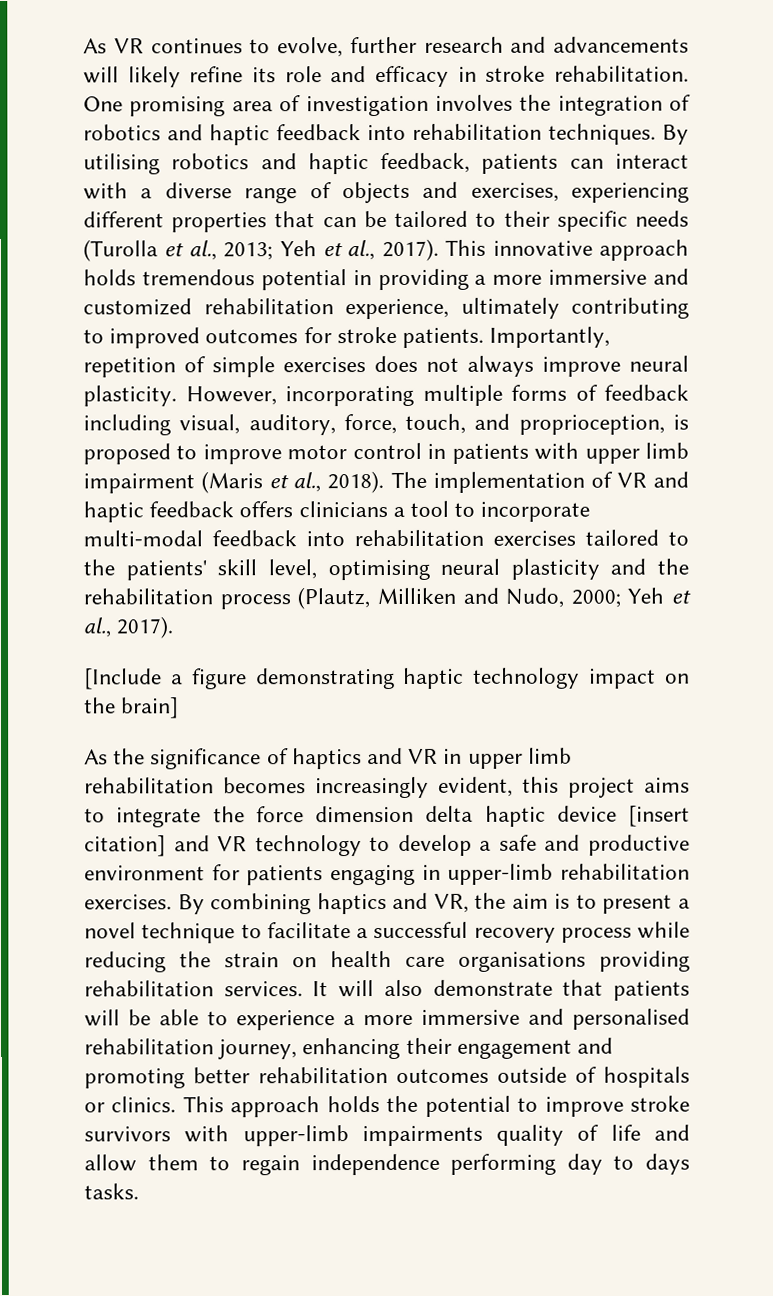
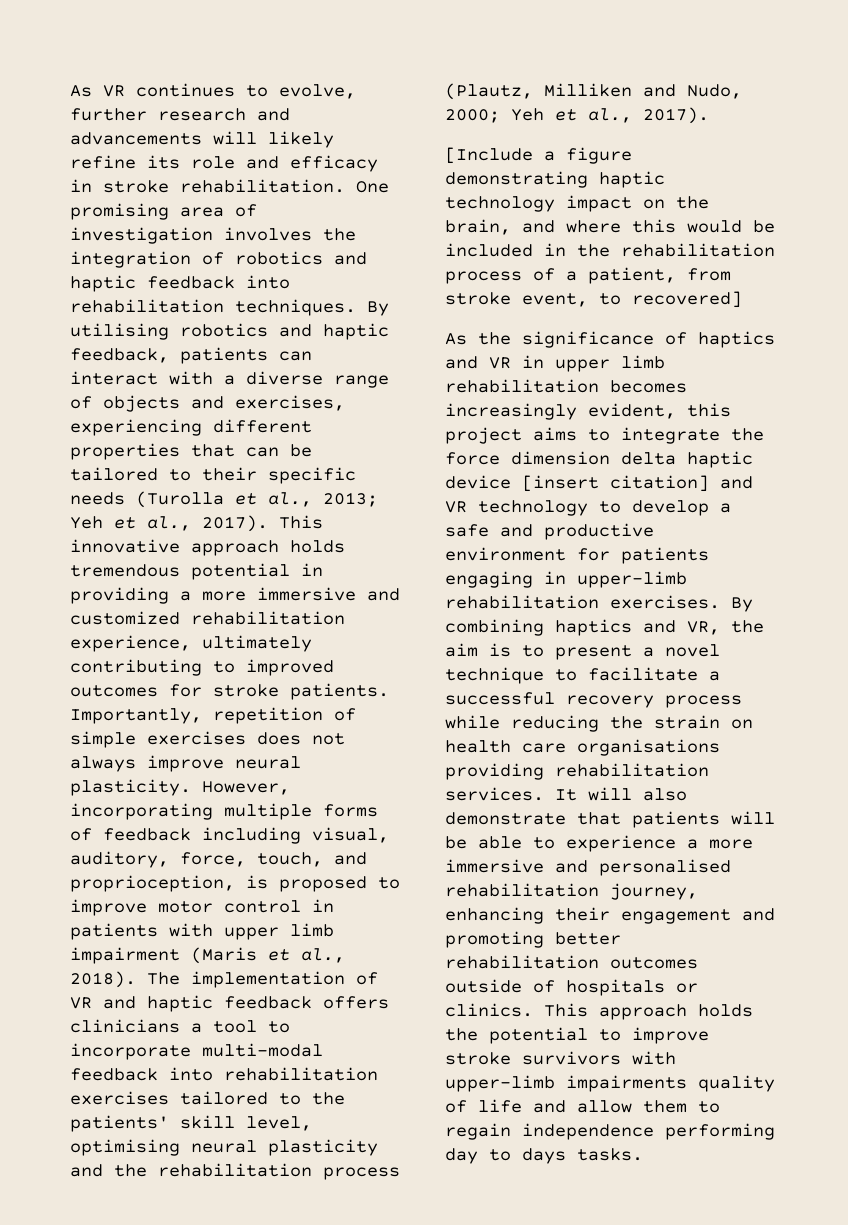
[121,697,180,719] brain] -> [445,219,775,235] [445,243,775,257] [445,267,731,284] [445,291,742,308] brain, and where this would be included in the rehabilitation process of a patient, from stroke event, to recovered]

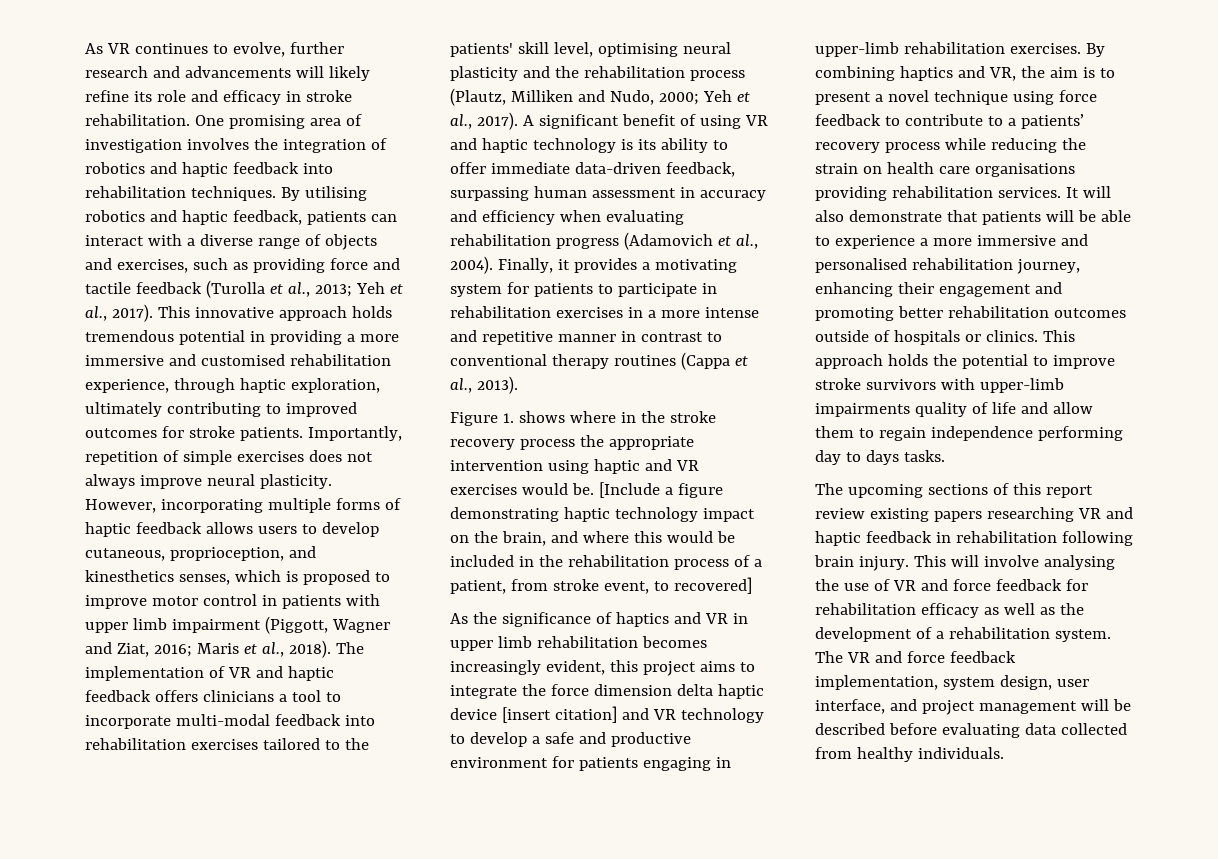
[70,419,312,436] [70,443,312,460] [70,467,356,484] [70,492,125,505] experiencing different properties that can be tailored to their specific needs -> [192,258,400,273] [85,282,202,294] such as providing force and tactile feedback
[70,611,180,625] customized -> [200,354,285,366] customised
(191, 643) none -> [173,378,380,393] through haptic exploration,
[103,827,389,844] [70,851,367,868] [70,875,235,892] feedback including visual, auditory, force, touch, and proprioception, -> [85,522,379,537] [85,546,316,561] [85,570,281,585] haptic feedback allows users to develop cutaneous, proprioception, and kinesthetics senses, which
[191,947,257,964] (Maris -> [264,616,390,634] [85,642,239,657] (Piggott, Wagner and Ziat, 2016; Maris
(709, 115) // -> [522,114,768,129] [450,138,728,153] [450,162,735,177] [450,186,766,201] [450,210,684,225] [450,232,758,250] [450,256,737,274] [450,282,717,297] [450,306,759,318] [450,330,722,345] [450,352,748,370] [450,376,518,394] [450,411,716,426] [450,435,694,450] [450,459,699,474] [450,483,594,495] A significant benefit of using VR and haptic technology is its ability to offer immediate data-driven feedback, surpassing human assessment in accuracy and efficiency when evaluating rehabilitation progress (Adamovich et al., 2004). Finally, it provides a motivating system for patients to participate in rehabilitation exercises in a more intense and repetitive manner in contrast to conventional therapy routines (Cappa et al., 2013). // Figure 1. shows where in the stroke recovery process the appropriate intervention using haptic and VR exercises would be.
[555,667,720,681] [445,692,555,705] to facilitate a successful -> [1012,90,1097,105] [815,114,1084,129] using force feedback to contribute to a patients’
(643, 1154) none -> [815,483,1093,498] [815,507,1133,522] [815,531,1133,546] [814,555,1115,571] [815,579,1088,591] [815,603,1084,618] [815,627,1111,642] [815,651,1016,663] [815,675,1089,690] [815,699,1131,715] [815,723,1127,738] [815,747,1004,762] // The upcoming sections of this report review existing papers researching VR and haptic feedback in rehabilitation following brain injury. This will involve analysing the use of VR and force feedback for rehabilitation efficacy as well as the development of a rehabilitation system. The VR and force feedback implementation, system design, user interface, and project management will be described before evaluating data collected from healthy individuals.

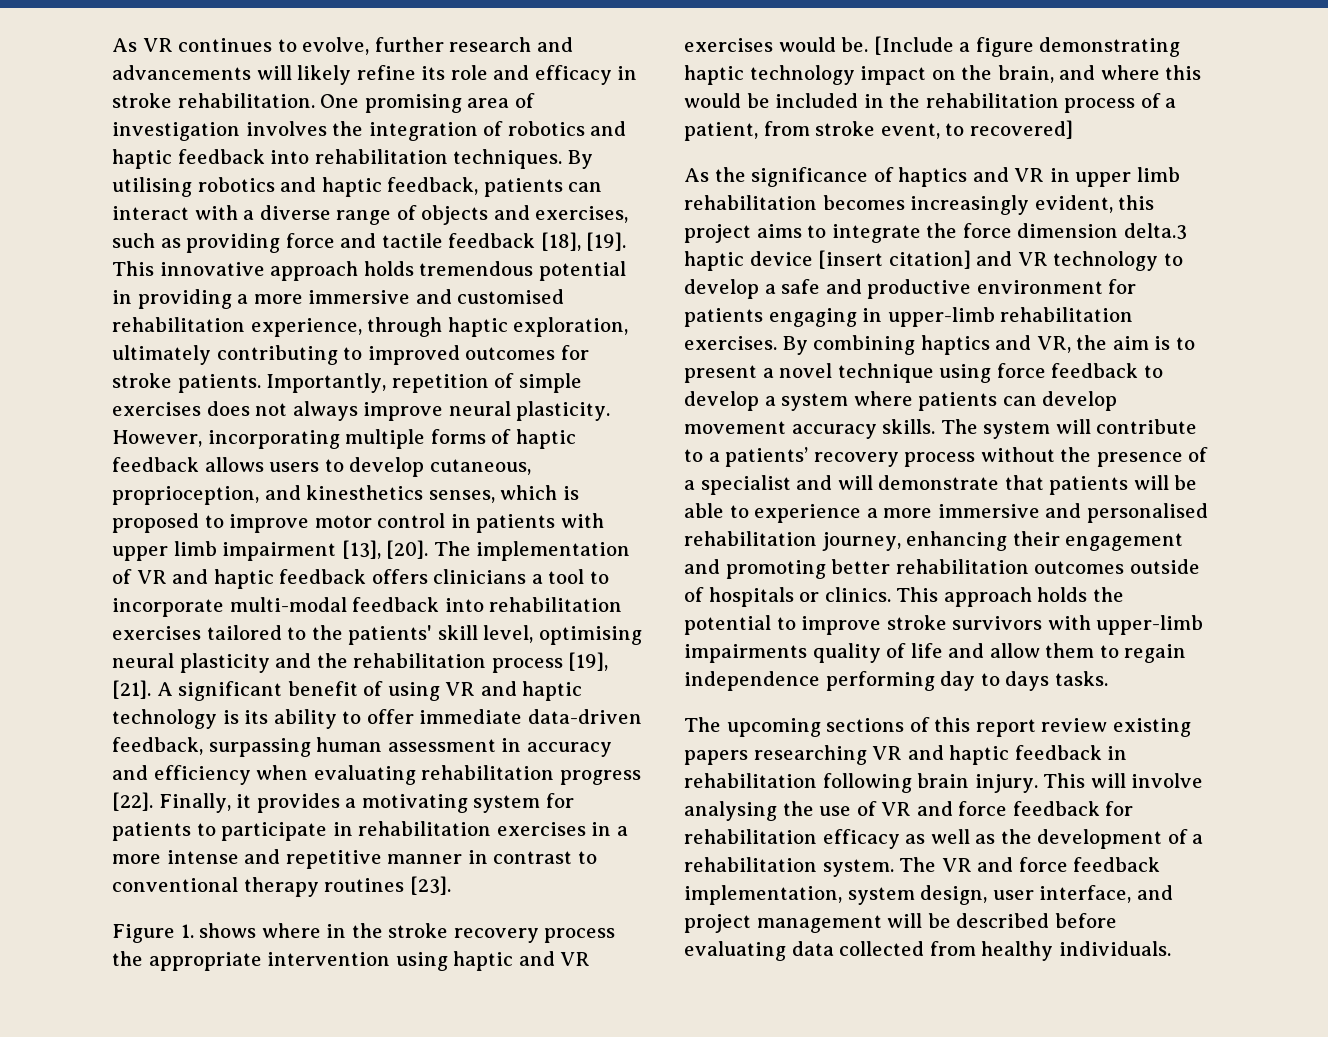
[205,280,403,298] [85,304,153,322] (Turolla et al., 2013; Yeh et al., 2017). -> [540,232,627,251] [18], [19].
[264,616,390,634] [85,640,331,658] (Piggott, Wagner and Ziat, 2016; Maris et al., 2018). -> [341,540,429,559] [13], [20].
[450,88,750,106] [450,112,518,130] (Plautz, Milliken and Nudo, 2000; Yeh et al., 2017). -> [568,652,609,671] [112,680,151,699] [19], [21].
[623,232,758,250] [450,256,493,274] (Adamovich et al., 2004). -> [112,792,153,811] [22].
[680,352,748,370] [450,376,518,394] (Cappa et al., 2013). -> [409,876,451,895] [23].
[676,684,713,696] delta -> [1123,223,1187,240] delta.3
(900, 121) none -> [684,391,1118,411] [684,419,1091,439] develop a system where patients can develop movement accuracy skills. The system will
[944,138,1086,153] [815,162,1075,177] [815,186,1111,201] [815,210,844,222] while reducing the strain on health care organisations providing rehabilitation services. It will also -> [980,447,1209,467] [684,475,873,495] without the presence of a specialist and will

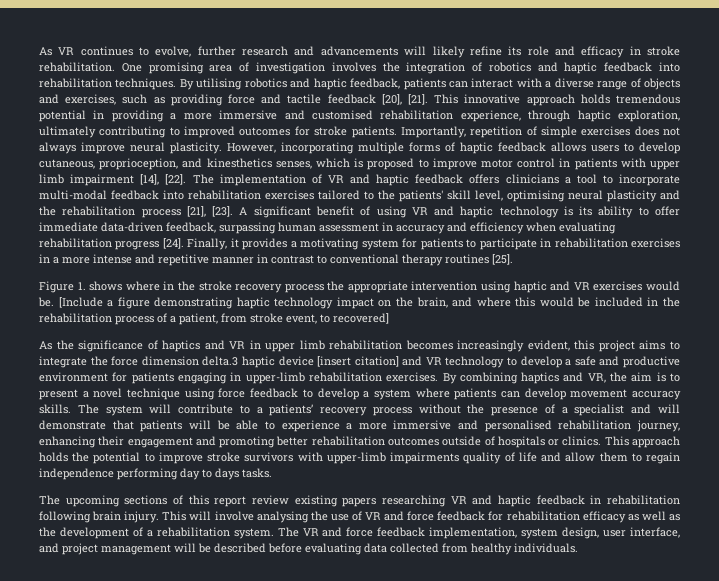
[540,232,627,251] [18], [19]. -> [381,94,428,105] [20], [21].
[341,540,429,559] [13], [20]. -> [140,174,187,185] [14], [22].
[568,652,609,671] [112,680,151,699] [19], [21]. -> [186,206,234,217] [21], [23].
[112,792,153,811] [22]. -> [162,238,184,249] [24].
[409,876,451,895] [23]. -> [492,254,513,265] [25].

